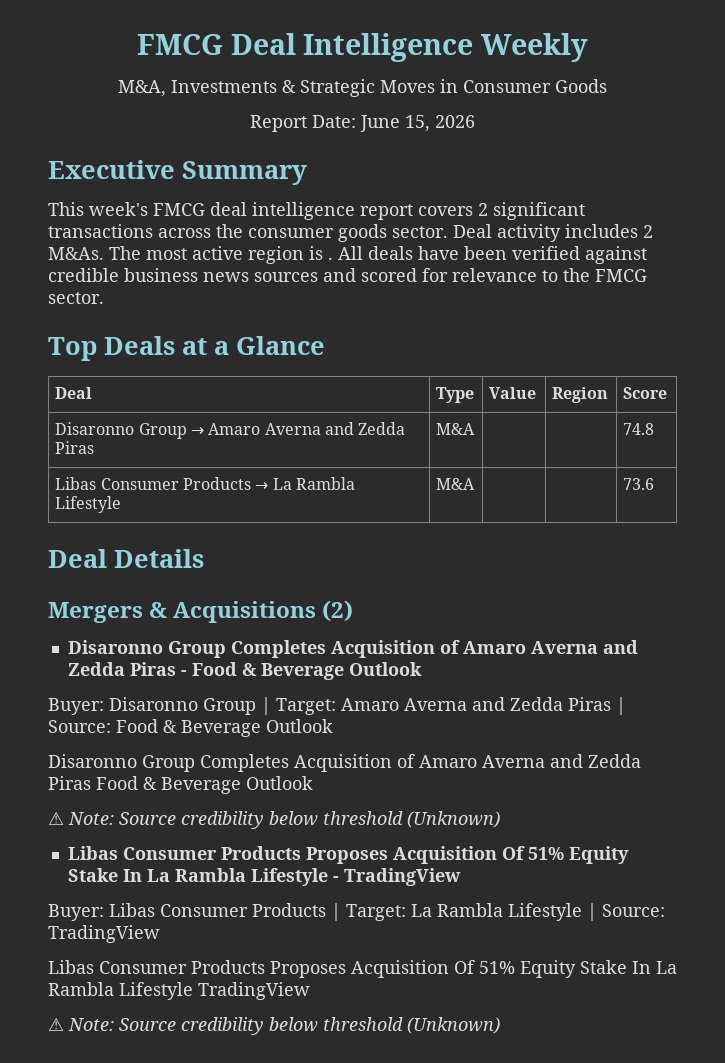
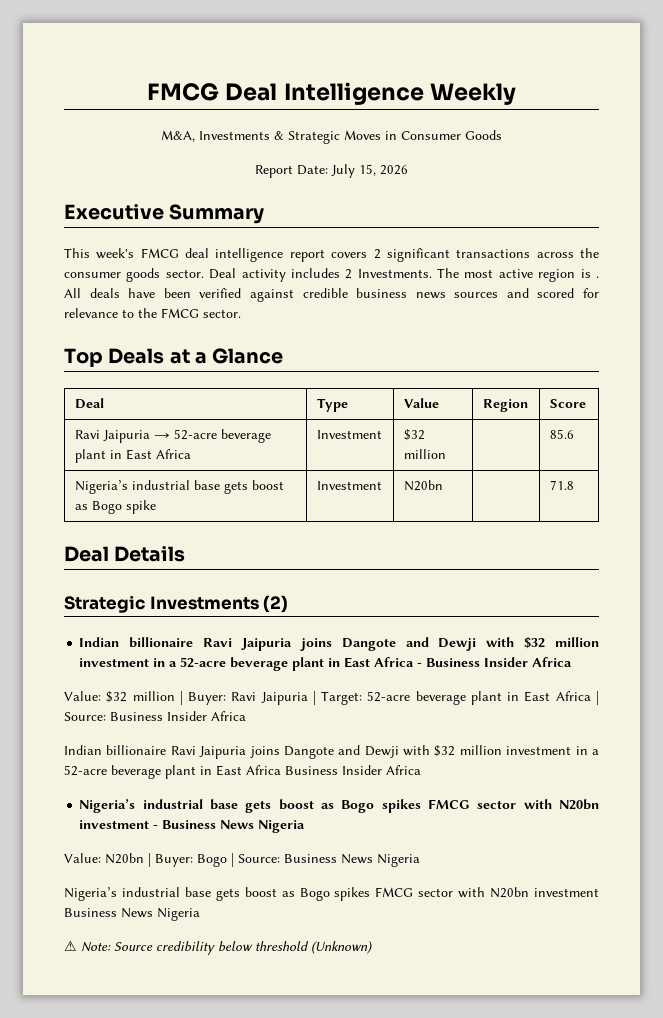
[360,115,400,132] June -> [331,164,355,178] July
[48,247,104,260] M&As. -> [357,269,432,278] Investments.
[55,422,406,439] [55,441,95,454] [436,423,476,435] [623,423,655,435] [55,477,355,490] [55,496,122,513] [436,478,476,490] [623,478,655,490] [48,549,204,568] [48,600,354,623] [67,640,638,658] [67,662,422,680] [48,697,626,715] [48,719,333,737] [48,754,641,772] [48,776,313,794] [48,811,500,829] [67,846,629,864] [67,868,461,886] [48,903,665,921] [48,925,160,943] [48,960,677,978] [48,982,310,1000] [48,1017,500,1035] Disaronno Group → Amaro Averna and Zedda Piras | M&A | | | 74.8 // Libas Consumer Products → La Rambla Lifestyle | M&A | | | 73.6 // Deal Details // Mergers & Acquisitions (2) // Disaronno Group Completes Acquisition of Amaro Averna and Zedda Piras - Food & Beverage Outlook // Buyer: Disaronno Group | Target: Amaro Averna and Zedda Piras | Source: Food & Beverage Outlook // Disaronno Group Completes Acquisition of Amaro Averna and Zedda Piras Food & Beverage Outlook // ⚠ Note: Source credibility below threshold (Unknown) // Libas Consumer Products Proposes Acquisition Of 51% Equity Stake In La Rambla Lifestyle - TradingView // Buyer: Libas Consumer Products | Target: La Rambla Lifestyle | Source: TradingView // Libas Consumer Products Proposes Acquisition Of 51% Equity Stake In La Rambla Lifestyle TradingView // ⚠ Note: Source credibility below threshold (Unknown) -> [74,429,271,443] [74,449,191,463] [316,430,382,439] [403,429,425,441] [403,449,446,459] [549,429,574,439] [74,480,284,494] [74,500,156,514] [316,481,382,490] [403,480,443,491] [549,480,574,490] [64,546,186,562] [64,595,289,613] [79,636,600,651] [79,657,573,671] [64,691,599,705] [64,711,246,721] [64,745,599,759] [64,765,421,779] [79,799,599,813] [79,820,306,833] [64,853,420,867] [64,887,599,901] [64,908,200,921] [64,940,373,955] Ravi Jaipuria → 52-acre beverage plant in East Africa | Investment | $32 million | | 85.6 // Nigeria’s industrial base gets boost as Bogo spike | Investment | N20bn | | 71.8 // Deal Details // Strategic Investments (2) // Indian billionaire Ravi Jaipuria joins Dangote and Dewji with $32 million investment in a 52-acre beverage plant in East Africa - Business Insider Africa // Value: $32 million | Buyer: Ravi Jaipuria | Target: 52-acre beverage plant in East Africa | Source: Business Insider Africa // Indian billionaire Ravi Jaipuria joins Dangote and Dewji with $32 million investment in a 52-acre beverage plant in East Africa Business Insider Africa // Nigeria’s industrial base gets boost as Bogo spikes FMCG sector with N20bn investment - Business News Nigeria // Value: N20bn | Buyer: Bogo | Source: Business News Nigeria // Nigeria’s industrial base gets boost as Bogo spikes FMCG sector with N20bn investment Business News Nigeria // ⚠ Note: Source credibility below threshold (Unknown)

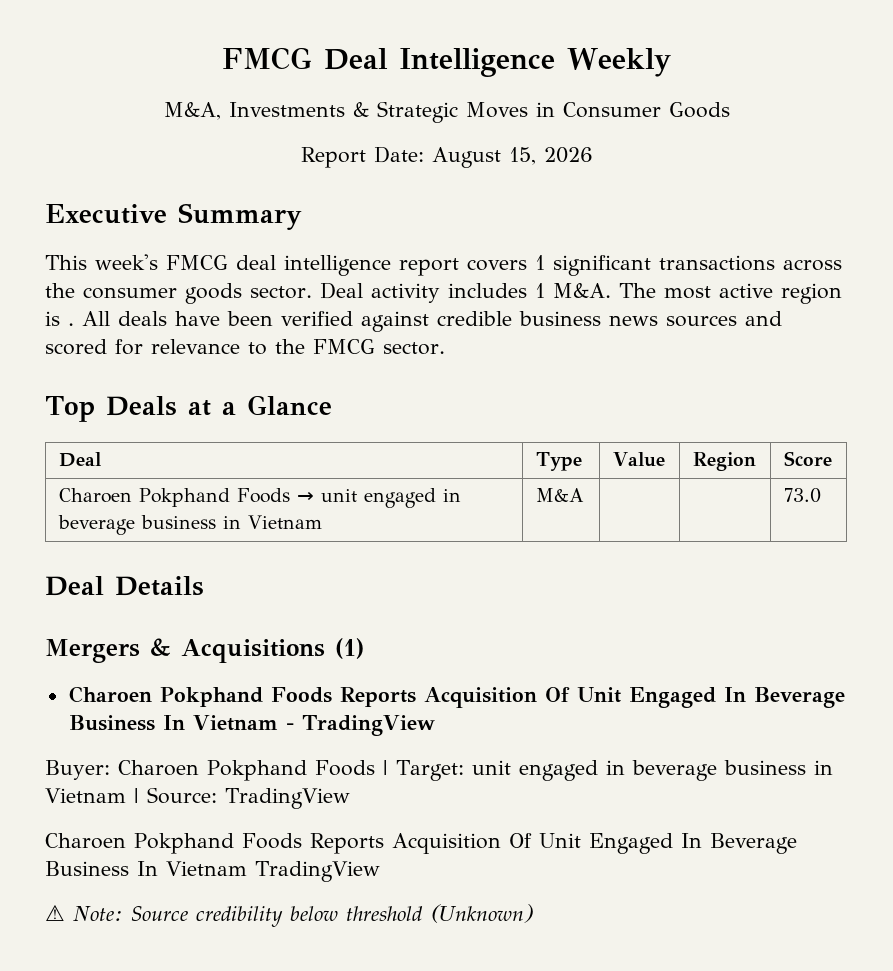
[331,164,355,178] July -> [431,147,501,168] August
[373,249,381,259] 2 -> [535,255,545,270] 1
[345,269,432,279] 2 Investments. -> [534,283,611,298] 1 M&A.
[74,429,271,443] [74,449,191,463] [316,430,382,439] [403,429,425,441] [403,449,446,459] [549,429,574,439] [74,480,284,494] [74,500,156,514] [316,481,382,490] [403,480,443,491] [549,480,574,490] [64,546,186,562] [64,595,289,613] [79,636,600,651] [79,657,573,671] [64,691,599,705] [64,711,246,721] [64,745,599,759] [64,765,421,779] [79,799,599,813] [79,820,306,833] [64,853,420,867] [64,887,599,901] [64,908,200,921] Ravi Jaipuria → 52-acre beverage plant in East Africa | Investment | $32 million | | 85.6 // Nigeria’s industrial base gets boost as Bogo spike | Investment | N20bn | | 71.8 // Deal Details // Strategic Investments (2) // Indian billionaire Ravi Jaipuria joins Dangote and Dewji with $32 million investment in a 52-acre beverage plant in East Africa - Business Insider Africa // Value: $32 million | Buyer: Ravi Jaipuria | Target: 52-acre beverage plant in East Africa | Source: Business Insider Africa // Indian billionaire Ravi Jaipuria joins Dangote and Dewji with $32 million investment in a 52-acre beverage plant in East Africa Business Insider Africa // Nigeria’s industrial base gets boost as Bogo spikes FMCG sector with N20bn investment - Business News Nigeria // Value: N20bn | Buyer: Bogo | Source: Business News Nigeria // Nigeria’s industrial base gets boost as Bogo spikes FMCG sector with N20bn investment Business News Nigeria -> [58,488,461,508] [57,515,322,535] [535,488,584,502] [783,488,821,503] [45,576,204,596] [45,638,364,663] [68,686,845,708] [68,715,435,736] [45,760,833,781] [45,787,350,809] [45,833,797,854] [45,861,380,882] Charoen Pokphand Foods → unit engaged in beverage business in Vietnam | M&A | | | 73.0 // Deal Details // Mergers & Acquisitions (1) // Charoen Pokphand Foods Reports Acquisition Of Unit Engaged In Beverage Business In Vietnam - TradingView // Buyer: Charoen Pokphand Foods | Target: unit engaged in beverage business in Vietnam | Source: TradingView // Charoen Pokphand Foods Reports Acquisition Of Unit Engaged In Beverage Business In Vietnam TradingView

